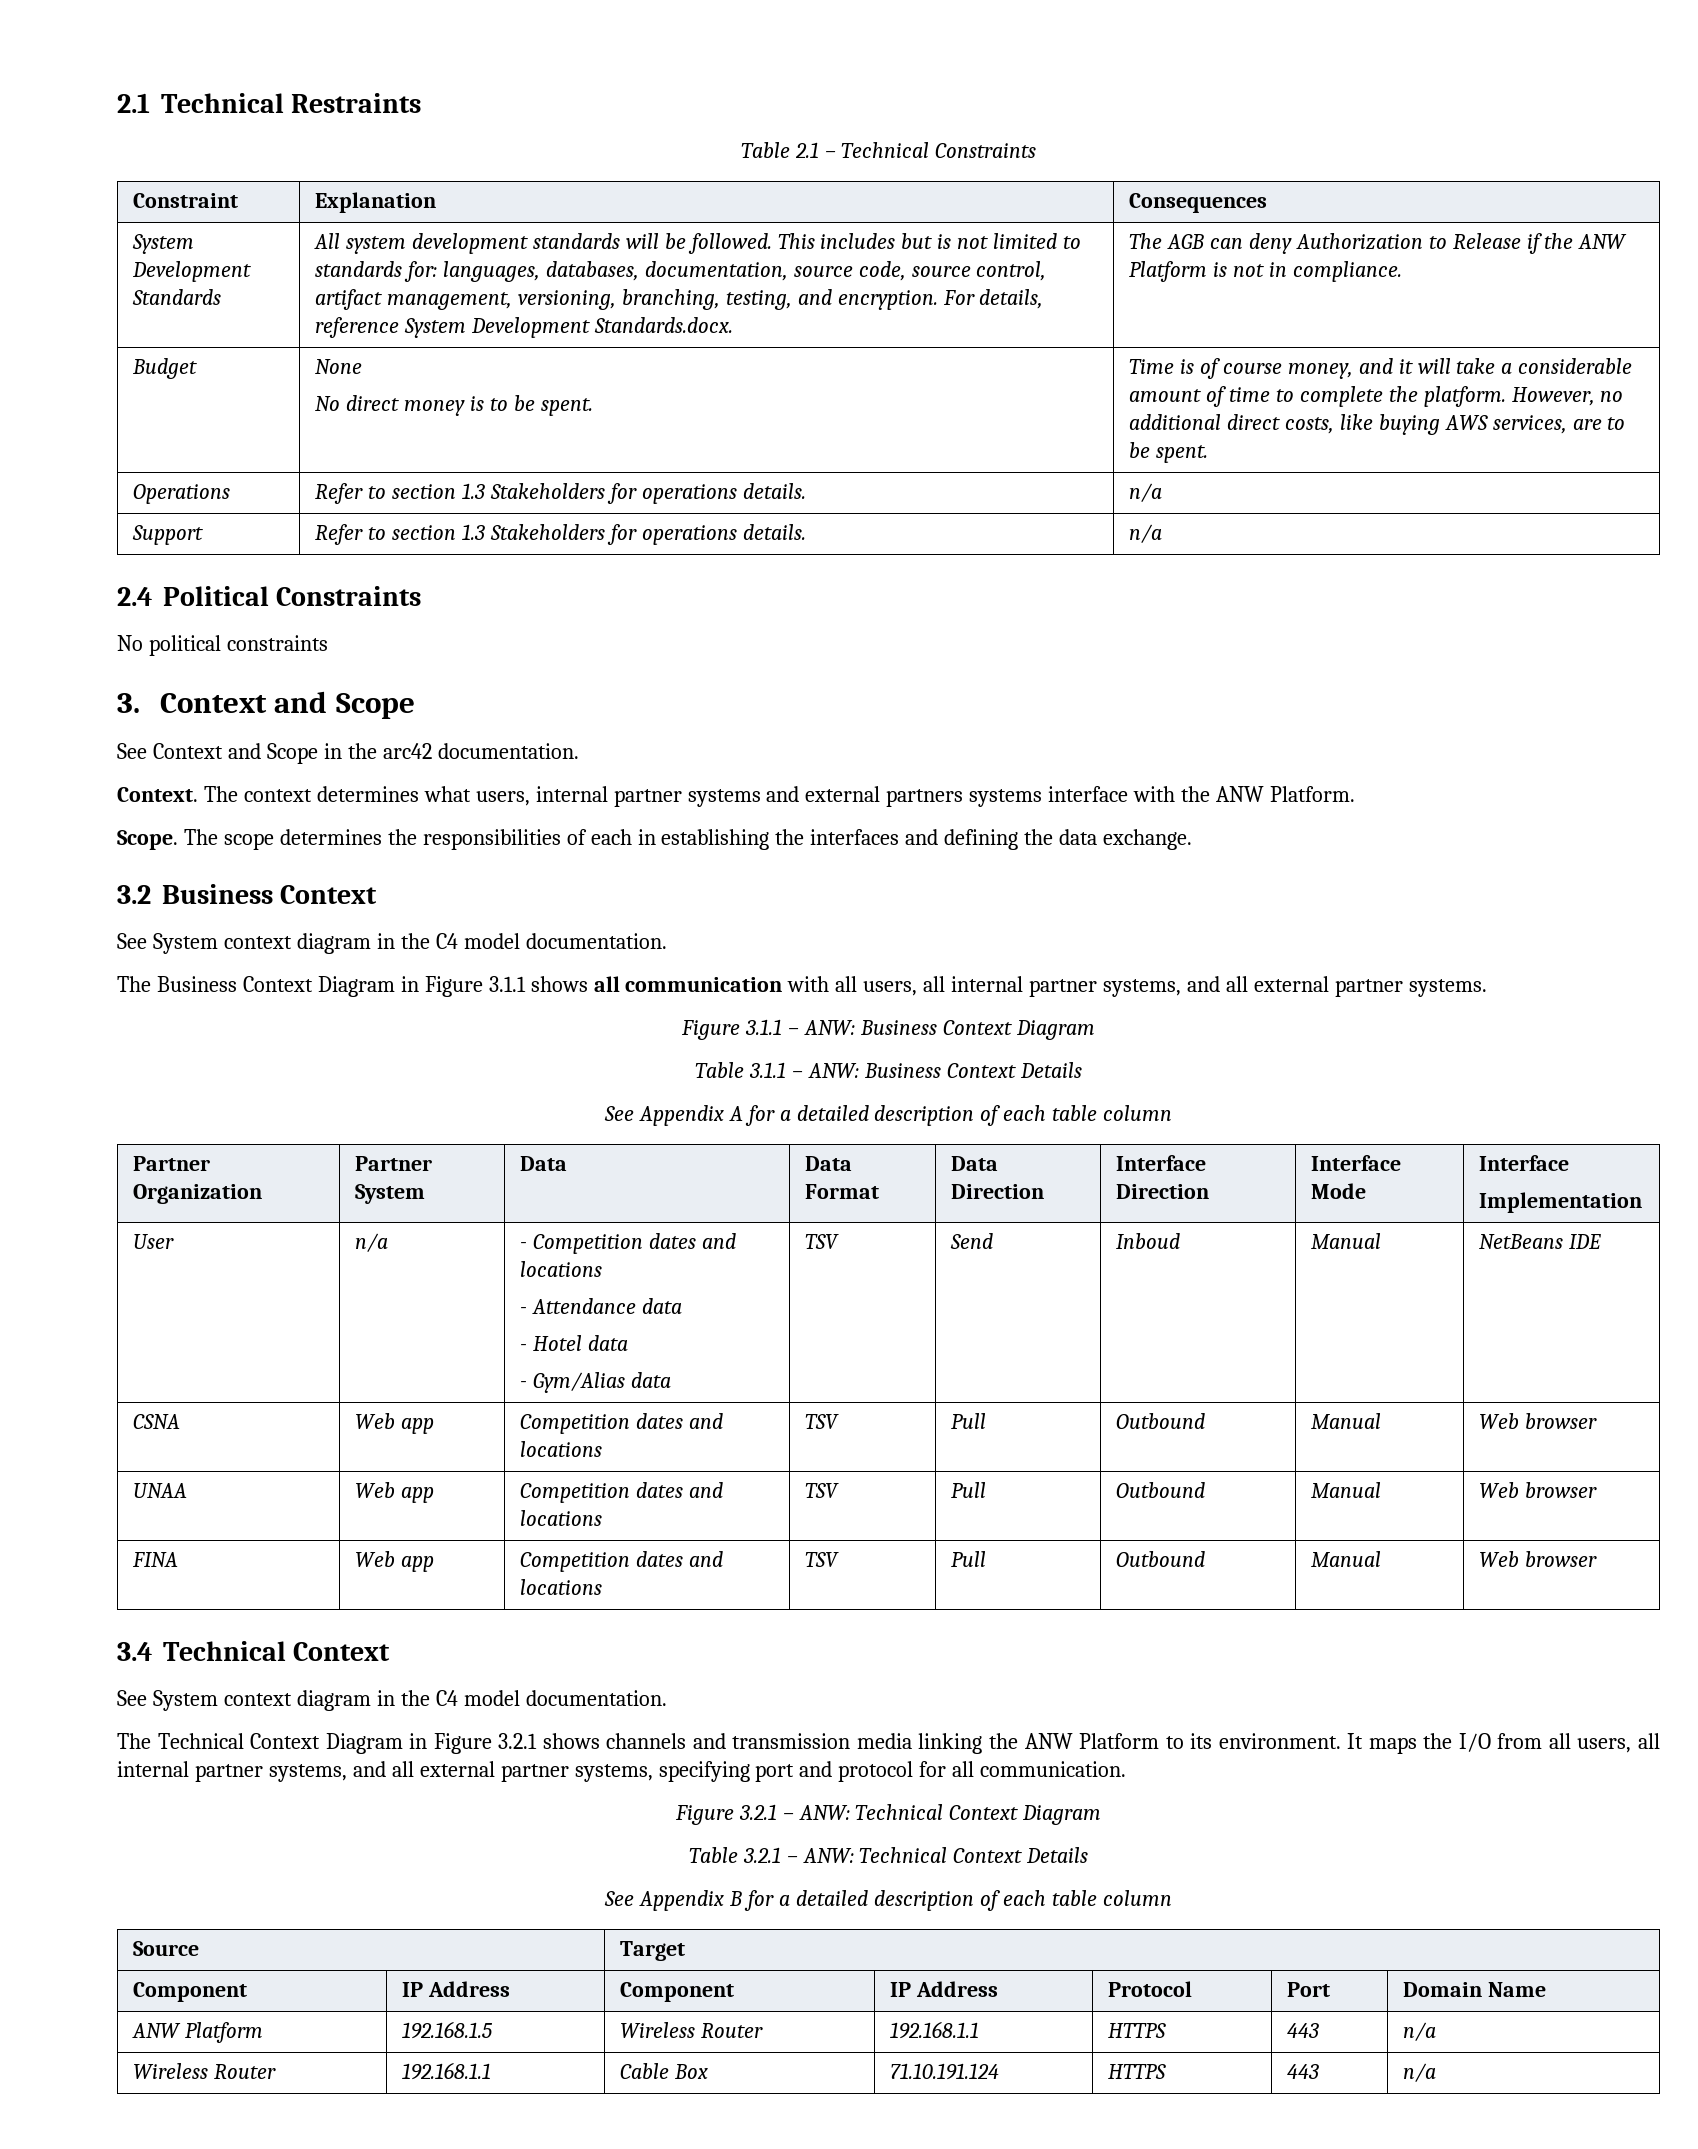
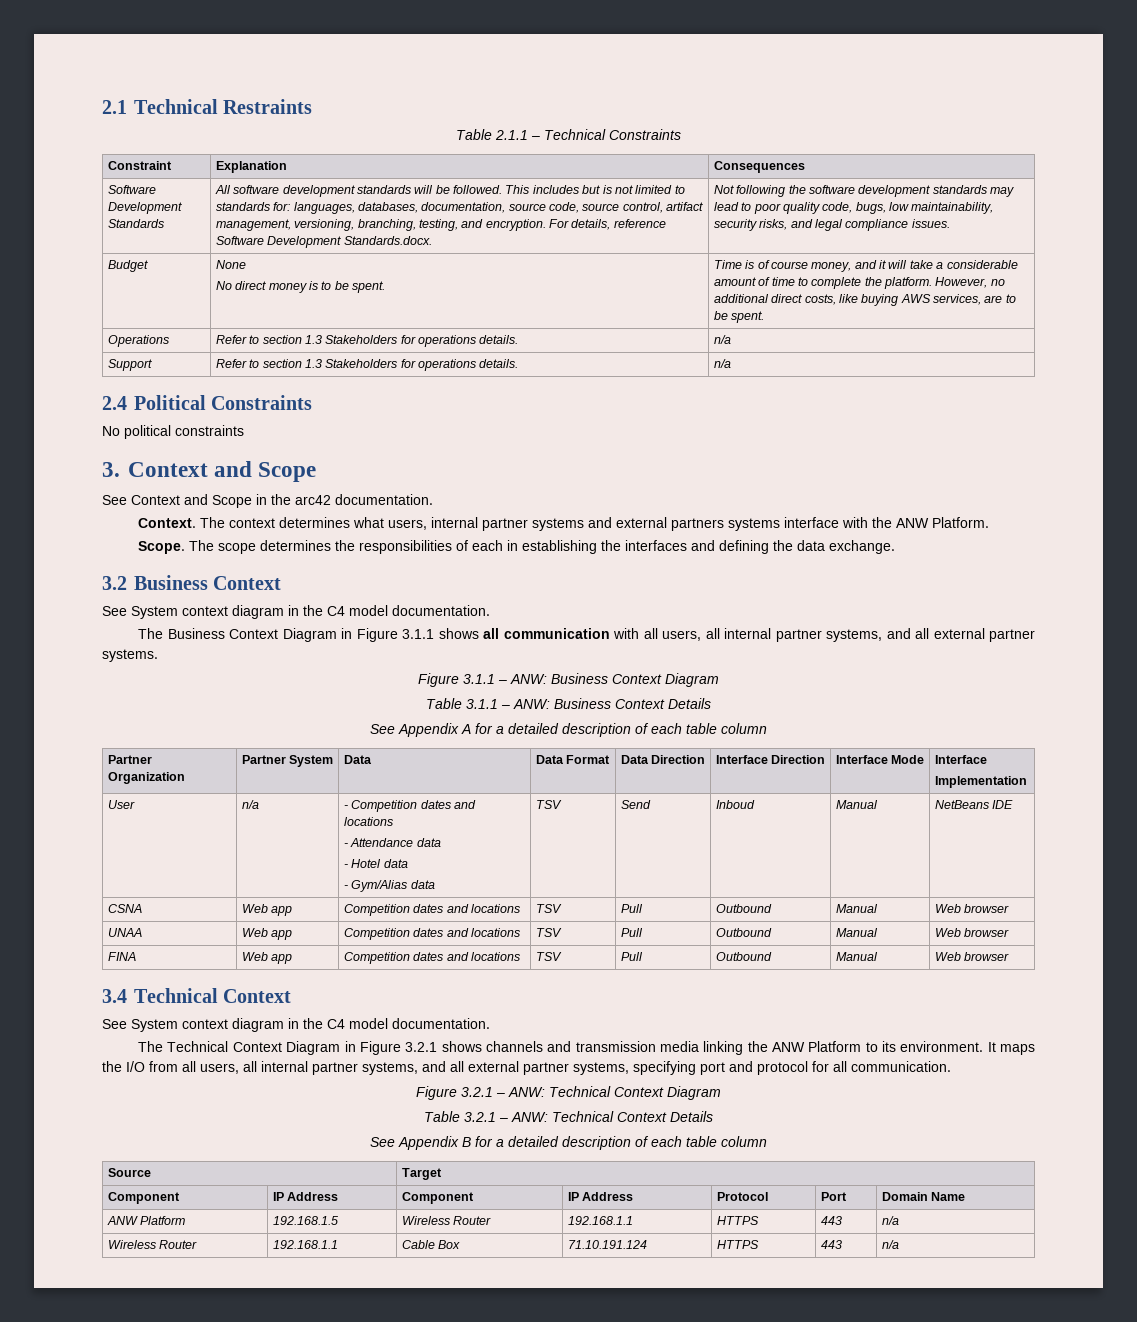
[794,142,819,158] 2.1 -> [495,130,528,140] 2.1.1
[131,234,194,254] System -> [107,185,156,194] Software
[345,236,406,254] system -> [233,185,280,194] software
[403,318,466,338] System -> [215,236,264,245] Software
[1128,233,1628,254] [1128,261,1402,282] The AGB can deny Authorization to Release if the ANW Platform is not in compliance. -> [713,185,1015,197] [713,202,994,214] [713,219,950,231] Not following the software development standards may lead to poor quality code, bugs, low maintainability, security risks, and legal compliance issues.

